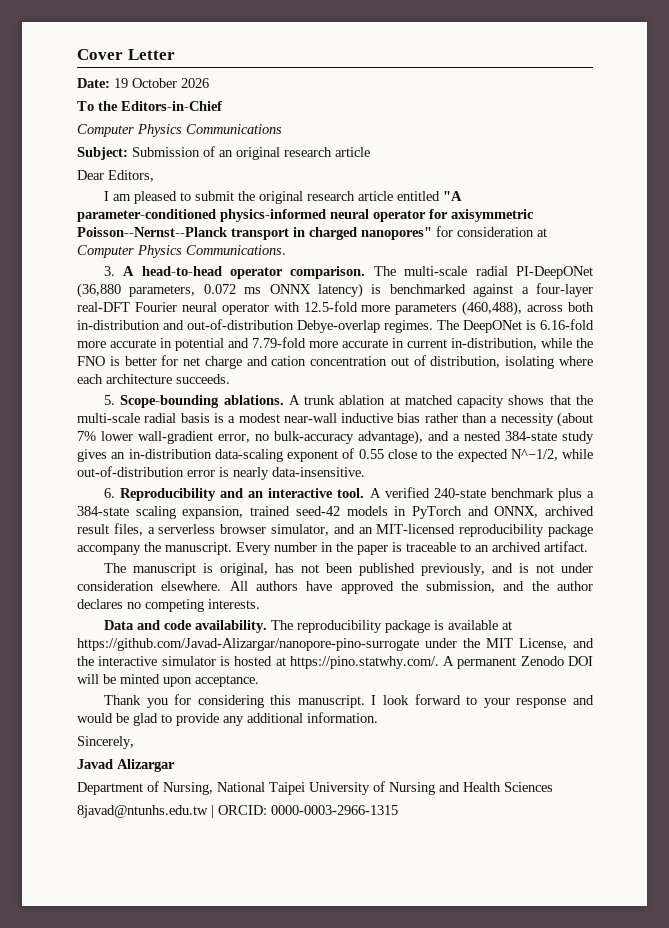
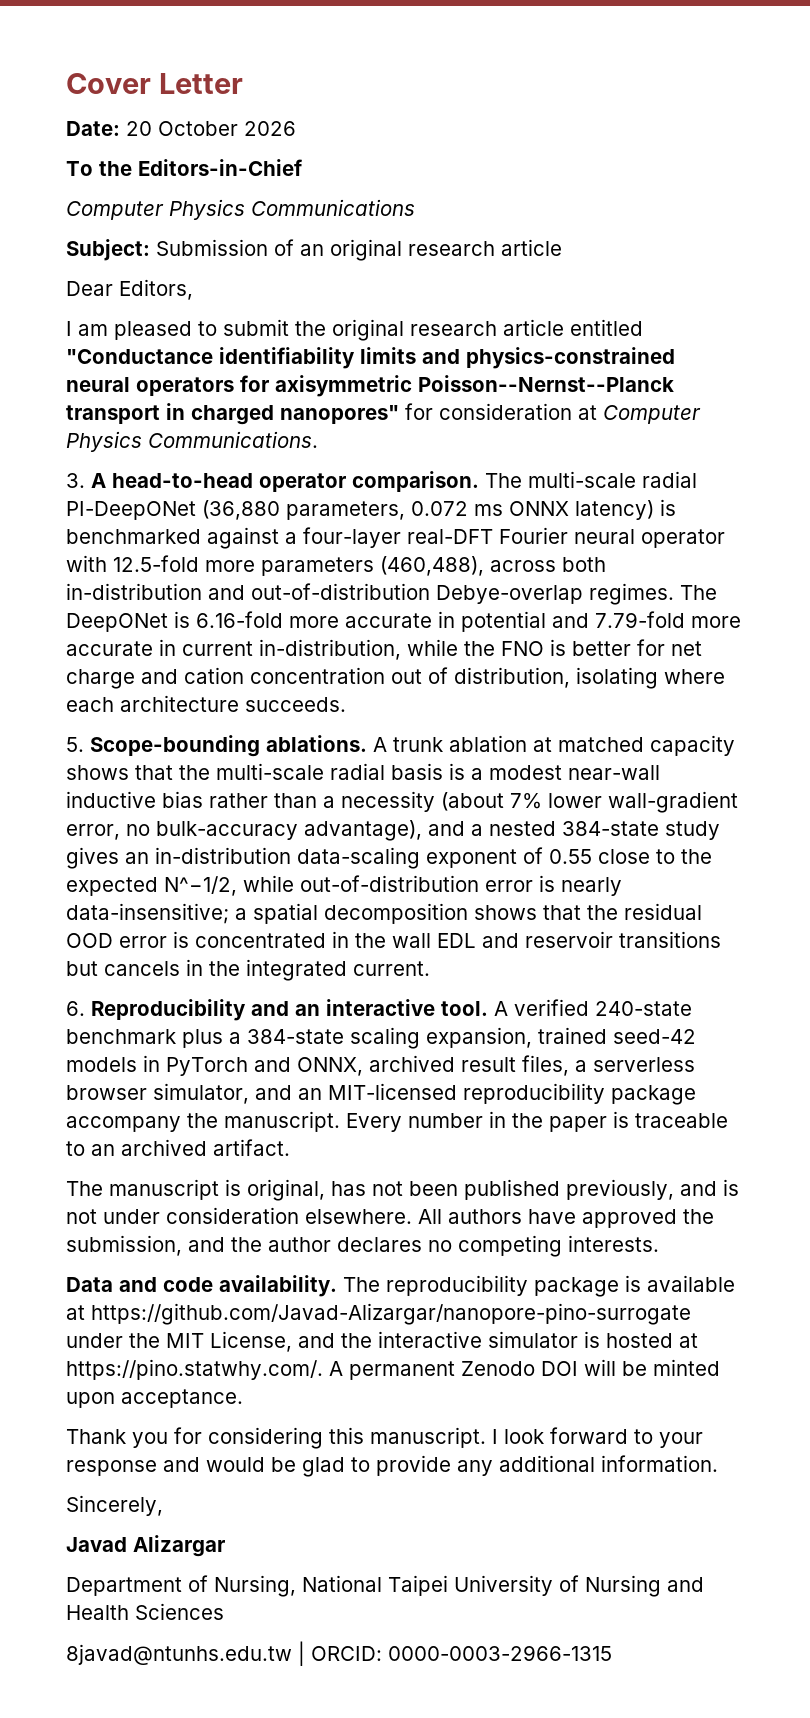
[114,78,128,88] 19 -> [126,121,152,136] 20
[442,191,462,201] [77,209,426,222] "A parameter-conditioned physics-informed neural operator -> [66,347,675,369] [66,377,234,396] "Conductance identifiability limits and physics-constrained neural operators
[272,467,365,477] data-insensitive. -> [66,903,702,924] [66,931,721,948] [66,959,430,981] data-insensitive; a spatial decomposition shows that the residual OOD error is concentrated in the wall EDL and reservoir transitions but cancels in the integrated current.

